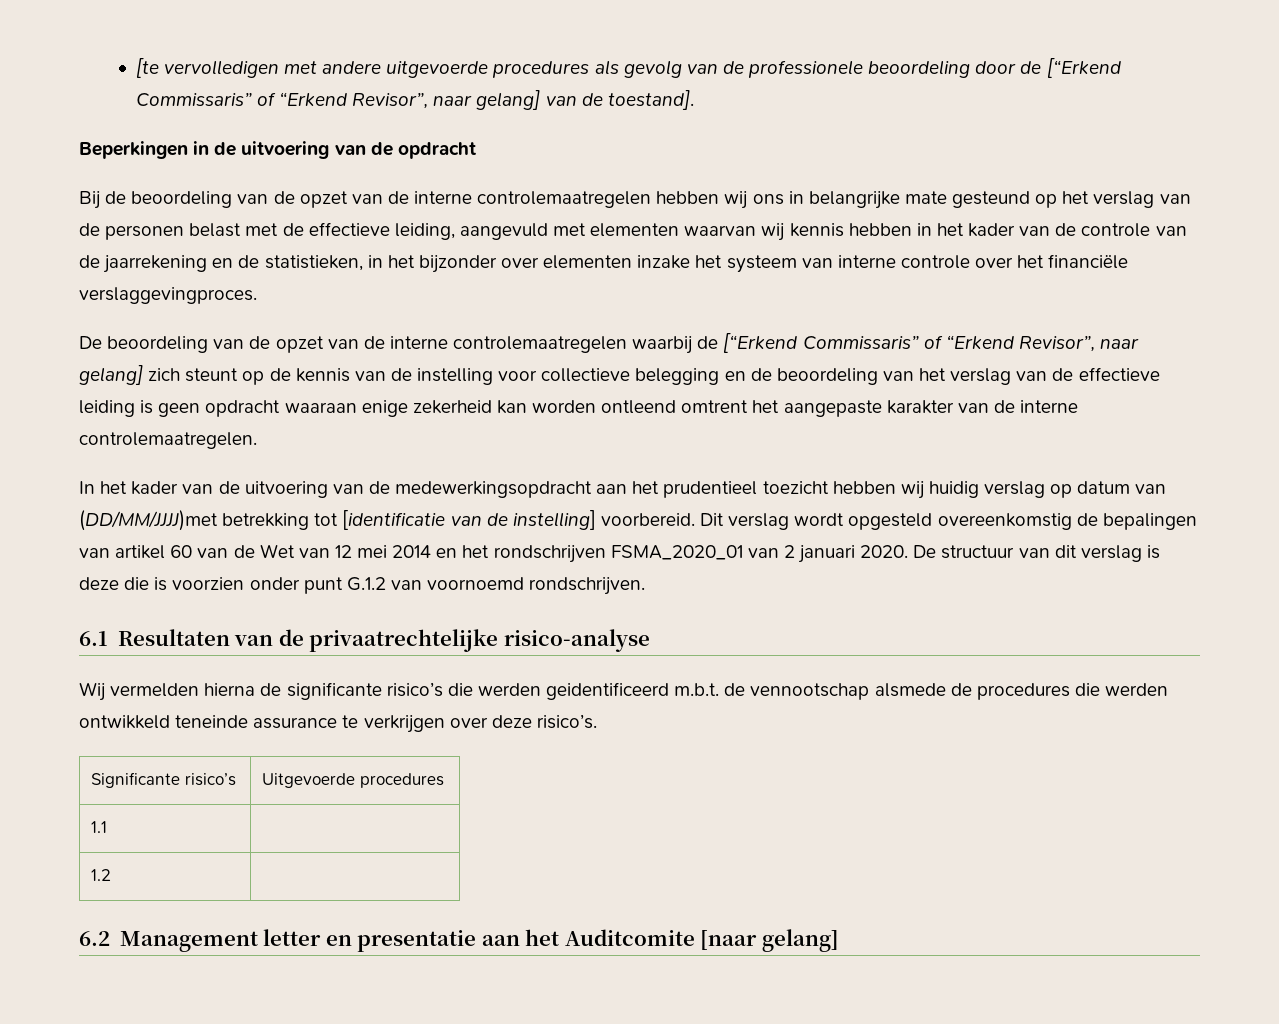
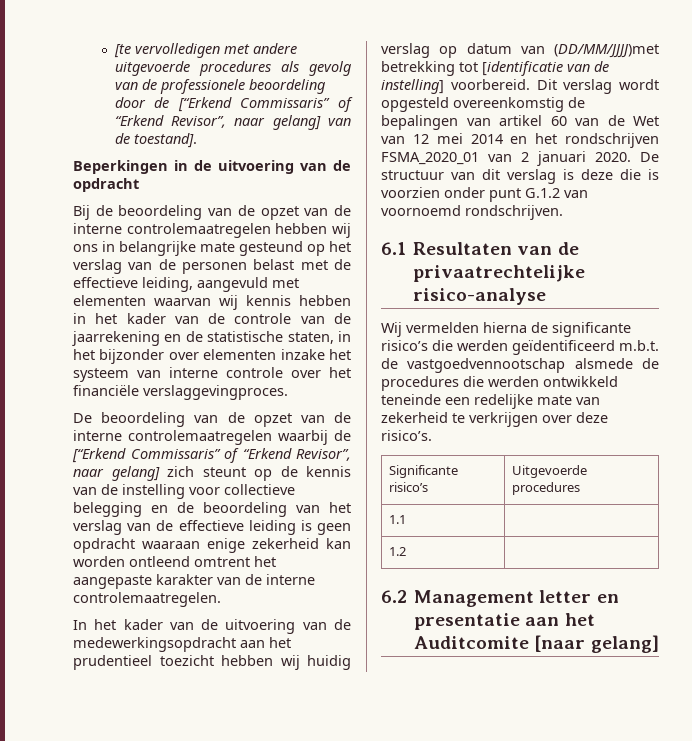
[264,255,363,271] statistieken, -> [207,331,334,344] statistische staten,
[546,682,670,700] geidentificeerd -> [512,340,615,355] geïdentificeerd
[750,683,870,700] vennootschap -> [407,358,566,373] vastgoedvennootschap
[253,717,338,729] assurance -> [445,394,600,409] [381,412,448,423] een redelijke mate van zekerheid

